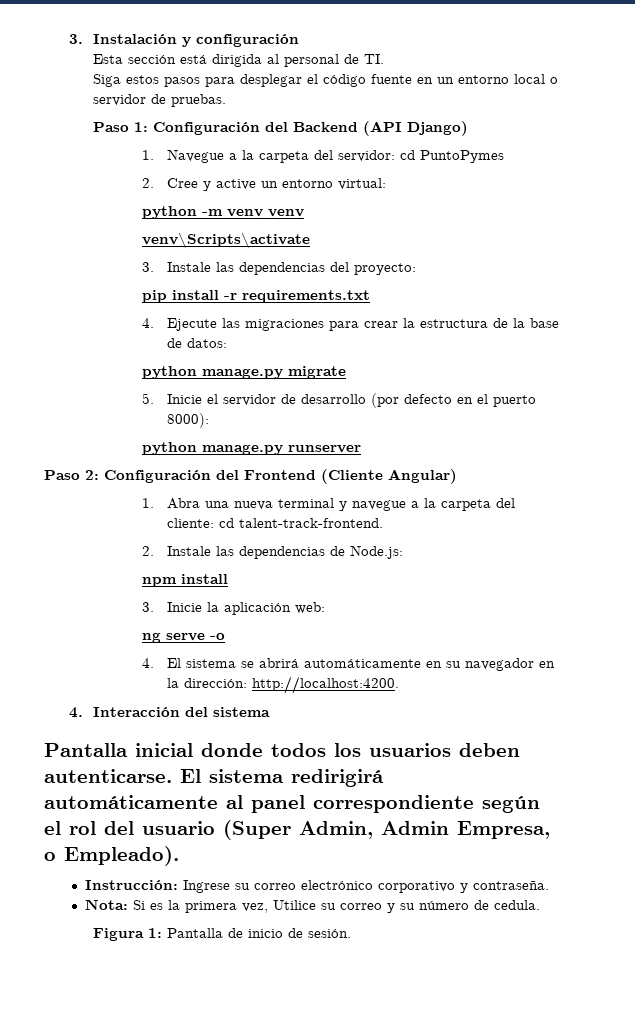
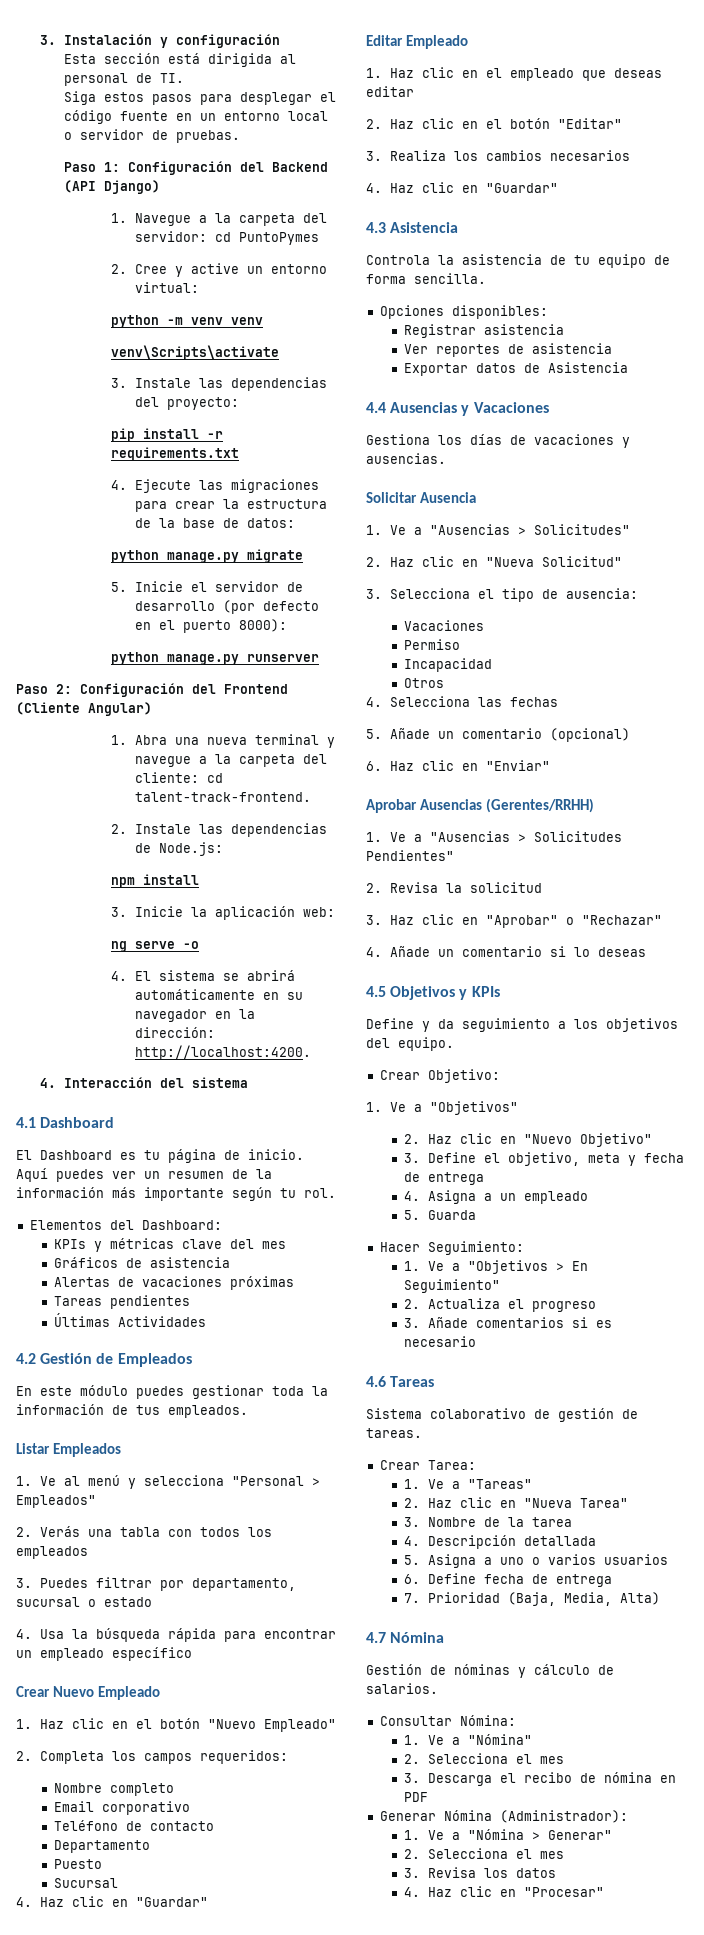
[44,743,520,757] [44,769,384,787] [44,795,540,813] [44,820,550,840] [44,846,179,866] [85,880,550,893] [85,899,541,913] [93,928,352,941] Pantalla inicial donde todos los usuarios deben autenticarse. El sistema redirigirá automáticamente al panel correspondiente según el rol del usuario (Super Admin, Admin Empresa, o Empleado). // Instrucción: Ingrese su correo electrónico corporativo y contraseña. // Nota: Si es la primera vez, Utilice su correo y su número de cedula. // Figura 1: Pantalla de inicio de sesión. -> [16,1117,115,1128] [16,1149,304,1163] [16,1168,272,1182] [16,1187,336,1201] [29,1220,222,1230] [53,1238,286,1252] [53,1257,230,1268] [53,1276,294,1290] [53,1295,190,1309] [53,1313,206,1327] [16,1353,192,1367] [16,1385,328,1399] [16,1404,248,1418] [16,1443,121,1457] [16,1475,320,1489] [16,1495,96,1508] [16,1526,272,1537] [16,1546,88,1559] [16,1577,296,1591] [16,1597,152,1607] [16,1628,336,1642] [16,1647,192,1661] [16,1686,160,1700] [16,1718,336,1732] [16,1750,288,1764] [53,1783,174,1796] [53,1801,190,1815] [53,1820,214,1831] [53,1840,150,1853] [53,1859,102,1869] [53,1878,118,1888] [16,1896,208,1907] [366,35,468,49] [366,67,662,81] [366,86,414,97] [366,118,622,129] [366,150,630,161] [366,182,558,193] [366,222,459,233] [366,254,670,268] [366,273,486,284] [379,305,548,319] [403,324,564,338] [403,343,612,357] [403,362,628,376] [366,402,549,416] [366,434,630,448] [366,453,446,464] [366,492,476,503] [366,524,630,535] [366,556,622,567] [366,588,638,602] [403,620,484,631] [403,639,460,650] [403,658,492,672] [403,678,444,688] [366,696,558,707] [366,728,630,742] [366,760,550,771] [366,798,594,813] [366,831,622,842] [366,850,454,861] [366,882,542,893] [366,914,662,928] [366,946,646,957] [366,986,500,1000] [366,1018,678,1032] [366,1037,454,1051] [379,1069,500,1083] [366,1101,518,1115] [403,1133,652,1147] [403,1152,684,1166] [403,1172,484,1185] [403,1190,588,1204] [403,1210,476,1220] [379,1241,524,1255] [403,1260,588,1274] [403,1279,500,1293] [403,1298,596,1312] [403,1317,612,1328] [403,1336,476,1347] [366,1376,435,1387] [366,1408,638,1422] [366,1428,422,1438] [379,1460,476,1470] [403,1479,532,1489] [403,1497,628,1508] [403,1517,572,1527] [403,1535,596,1549] [403,1554,668,1568] [403,1573,612,1587] [403,1592,660,1606] [366,1632,445,1643] [366,1664,614,1678] [366,1683,438,1694] [379,1715,516,1726] [403,1734,532,1745] [403,1753,564,1764] [403,1772,676,1786] [403,1792,428,1802] [379,1810,628,1823] [403,1829,612,1840] [403,1848,564,1859] [403,1867,556,1878] [403,1886,604,1897] 4.1 Dashboard // El Dashboard es tu página de inicio. Aquí puedes ver un resumen de la información más importante según tu rol. // Elementos del Dashboard: // KPIs y métricas clave del mes // Gráficos de asistencia // Alertas de vacaciones próximas // Tareas pendientes // Últimas Actividades // 4.2 Gestión de Empleados // En este módulo puedes gestionar toda la información de tus empleados. // Listar Empleados // 1. Ve al menú y selecciona "Personal > Empleados" // 2. Verás una tabla con todos los empleados // 3. Puedes filtrar por departamento, sucursal o estado // 4. Usa la búsqueda rápida para encontrar un empleado específico // Crear Nuevo Empleado // 1. Haz clic en el botón "Nuevo Empleado" // 2. Completa los campos requeridos: // Nombre completo // Email corporativo // Teléfono de contacto // Departamento // Puesto // Sucursal // 4. Haz clic en "Guardar" // Editar Empleado // 1. Haz clic en el empleado que deseas editar // 2. Haz clic en el botón "Editar" // 3. Realiza los cambios necesarios // 4. Haz clic en "Guardar" // 4.3 Asistencia // Controla la asistencia de tu equipo de forma sencilla. // Opciones disponibles: // Registrar asistencia // Ver reportes de asistencia // Exportar datos de Asistencia // 4.4 Ausencias y Vacaciones // Gestiona los días de vacaciones y ausencias. // Solicitar Ausencia // 1. Ve a "Ausencias > Solicitudes" // 2. Haz clic en "Nueva Solicitud" // 3. Selecciona el tipo de ausencia: // Vacaciones // Permiso // Incapacidad // Otros // 4. Selecciona las fechas // 5. Añade un comentario (opcional) // 6. Haz clic en "Enviar" // Aprobar Ausencias (Gerentes/RRHH) // 1. Ve a "Ausencias > Solicitudes Pendientes" // 2. Revisa la solicitud // 3. Haz clic en "Aprobar" o "Rechazar" // 4. Añade un comentario si lo deseas // 4.5 Objetivos y KPIs // Define y da seguimiento a los objetivos del equipo. // Crear Objetivo: // 1. Ve a "Objetivos" // 2. Haz clic en "Nuevo Objetivo" // 3. Define el objetivo, meta y fecha de entrega // 4. Asigna a un empleado // 5. Guarda // Hacer Seguimiento: // 1. Ve a "Objetivos > En Seguimiento" // 2. Actualiza el progreso // 3. Añade comentarios si es necesario // 4.6 Tareas // Sistema colaborativo de gestión de tareas. // Crear Tarea: // 1. Ve a "Tareas" // 2. Haz clic en "Nueva Tarea" // 3. Nombre de la tarea // 4. Descripción detallada // 5. Asigna a uno o varios usuarios // 6. Define fecha de entrega // 7. Prioridad (Baja, Media, Alta) // 4.7 Nómina // Gestión de nóminas y cálculo de salarios. // Consultar Nómina: // 1. Ve a "Nómina" // 2. Selecciona el mes // 3. Descarga el recibo de nómina en PDF // Generar Nómina (Administrador): // 1. Ve a "Nómina > Generar" // 2. Selecciona el mes // 3. Revisa los datos // 4. Haz clic en "Procesar"

